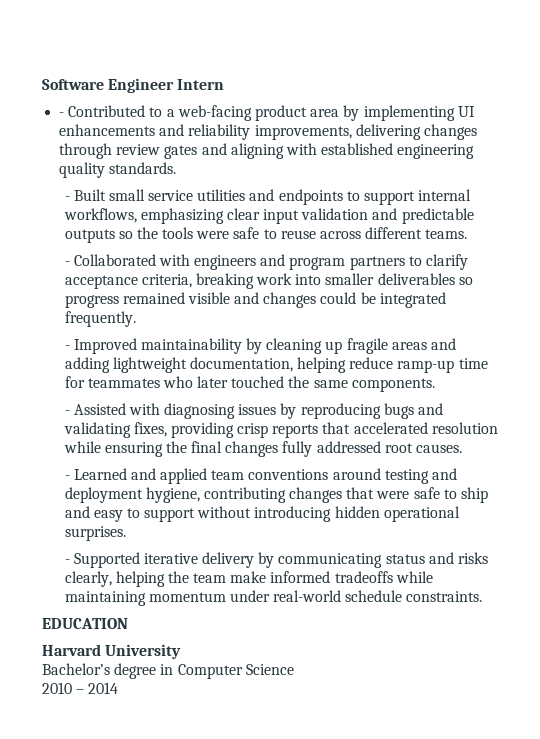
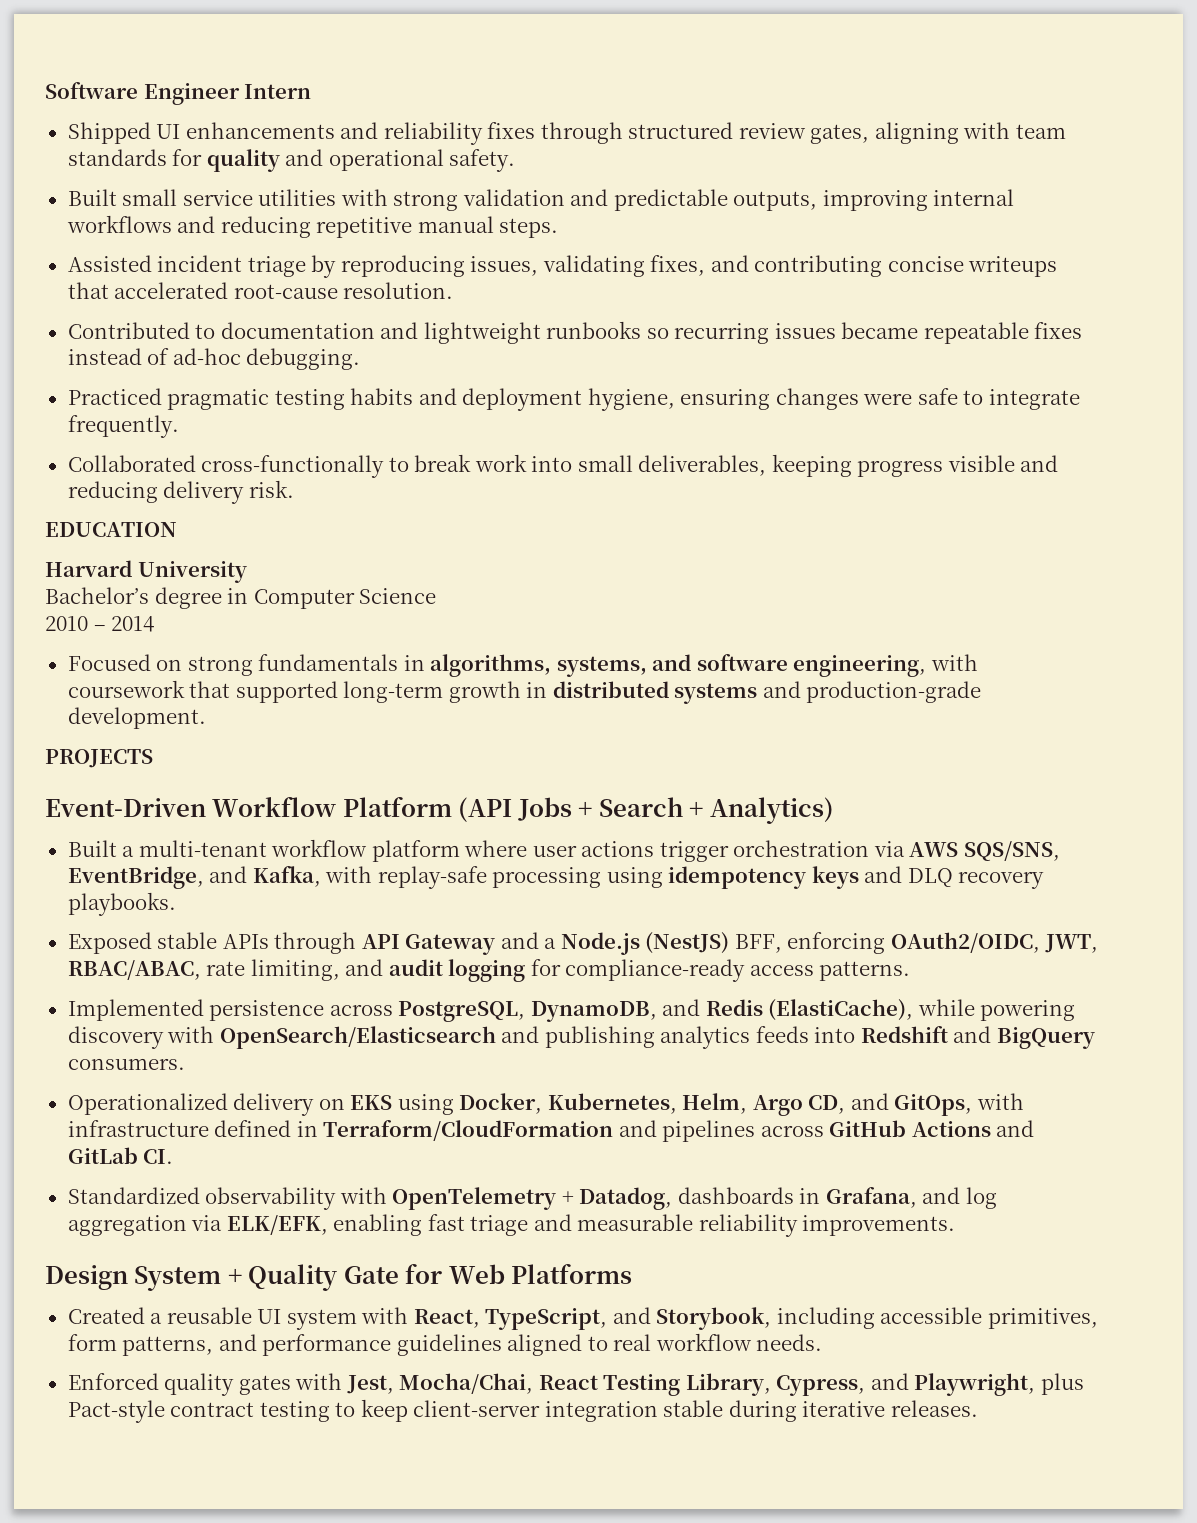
[59,105,475,121] [59,124,477,140] [59,143,475,159] [59,162,177,178] [64,189,472,205] [63,208,474,224] [64,227,468,243] [64,254,469,270] [64,273,473,289] [64,292,446,308] [64,311,136,327] [64,338,457,354] [64,357,488,373] [64,376,435,392] [64,403,444,419] [63,422,498,438] [63,441,463,457] [64,468,458,484] [64,487,489,503] [64,506,460,522] [64,526,126,541] [64,552,489,568] [64,571,433,587] [64,590,483,606] - Contributed to a web-facing product area by implementing UI enhancements and reliability improvements, delivering changes through review gates and aligning with established engineering quality standards. // - Built small service utilities and endpoints to support internal workflows, emphasizing clear input validation and predictable outputs so the tools were safe to reuse across different teams. // - Collaborated with engineers and program partners to clarify acceptance criteria, breaking work into smaller deliverables so progress remained visible and changes could be integrated frequently. // - Improved maintainability by cleaning up fragile areas and adding lightweight documentation, helping reduce ramp-up time for teammates who later touched the same components. // - Assisted with diagnosing issues by reproducing bugs and validating fixes, providing crisp reports that accelerated resolution while ensuring the final changes fully addressed root causes. // - Learned and applied team conventions around testing and deployment hygiene, contributing changes that were safe to ship and easy to support without introducing hidden operational surprises. // - Supported iterative delivery by communicating status and risks clearly, helping the team make informed tradeoffs while maintaining momentum under real-world schedule constraints. -> [67,122,1066,145] [67,149,516,172] [67,189,1015,211] [66,215,559,238] [67,255,1058,278] [67,282,454,299] [67,321,1083,344] [67,348,361,370] [67,388,1080,411] [67,415,179,438] [67,454,1059,478] [67,480,294,504] Shipped UI enhancements and reliability fixes through structured review gates, aligning with team standards for quality and operational safety. // Built small service utilities with strong validation and predictable outputs, improving internal workflows and reducing repetitive manual steps. // Assisted incident triage by reproducing issues, validating fixes, and contributing concise writeups that accelerated root-cause resolution. // Contributed to documentation and lightweight runbooks so recurring issues became repeatable fixes instead of ad-hoc debugging. // Practiced pragmatic testing habits and deployment hygiene, ensuring changes were safe to integrate frequently. // Collaborated cross-functionally to break work into small deliverables, keeping progress visible and reducing delivery risk.
(119, 688) none -> [67,654,978,677] [67,680,982,704] [67,707,206,729] [45,749,153,768] [45,796,834,824] [67,839,1060,862] [67,866,1045,889] [67,892,176,916] [67,932,1098,955] [67,959,911,982] [67,999,1076,1022] [67,1026,1095,1049] [67,1058,185,1070] [67,1093,1024,1116] [67,1120,1035,1142] [67,1147,174,1164] [67,1187,997,1210] [67,1214,956,1237] [45,1263,633,1291] [67,1307,1098,1330] [67,1333,823,1356] [67,1373,1084,1396] [67,1399,978,1423] // Focused on strong fundamentals in algorithms, systems, and software engineering, with coursework that supported long-term growth in distributed systems and production-grade development. // PROJECTS // Event-Driven Workflow Platform (API Jobs + Search + Analytics) // Built a multi-tenant workflow platform where user actions trigger orchestration via AWS SQS/SNS, EventBridge, and Kafka, with replay-safe processing using idempotency keys and DLQ recovery playbooks. // Exposed stable APIs through API Gateway and a Node.js (NestJS) BFF, enforcing OAuth2/OIDC, JWT, RBAC/ABAC, rate limiting, and audit logging for compliance-ready access patterns. // Implemented persistence across PostgreSQL, DynamoDB, and Redis (ElastiCache), while powering discovery with OpenSearch/Elasticsearch and publishing analytics feeds into Redshift and BigQuery consumers. // Operationalized delivery on EKS using Docker, Kubernetes, Helm, Argo CD, and GitOps, with infrastructure defined in Terraform/CloudFormation and pipelines across GitHub Actions and GitLab CI. // Standardized observability with OpenTelemetry + Datadog, dashboards in Grafana, and log aggregation via ELK/EFK, enabling fast triage and measurable reliability improvements. // Design System + Quality Gate for Web Platforms // Created a reusable UI system with React, TypeScript, and Storybook, including accessible primitives, form patterns, and performance guidelines aligned to real workflow needs. // Enforced quality gates with Jest, Mocha/Chai, React Testing Library, Cypress, and Playwright, plus Pact-style contract testing to keep client-server integration stable during iterative releases.

